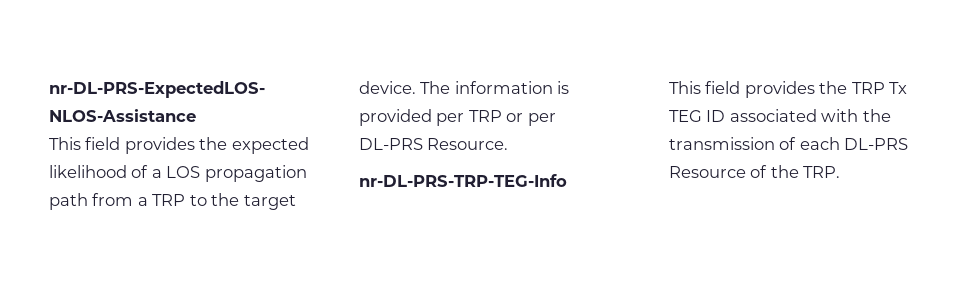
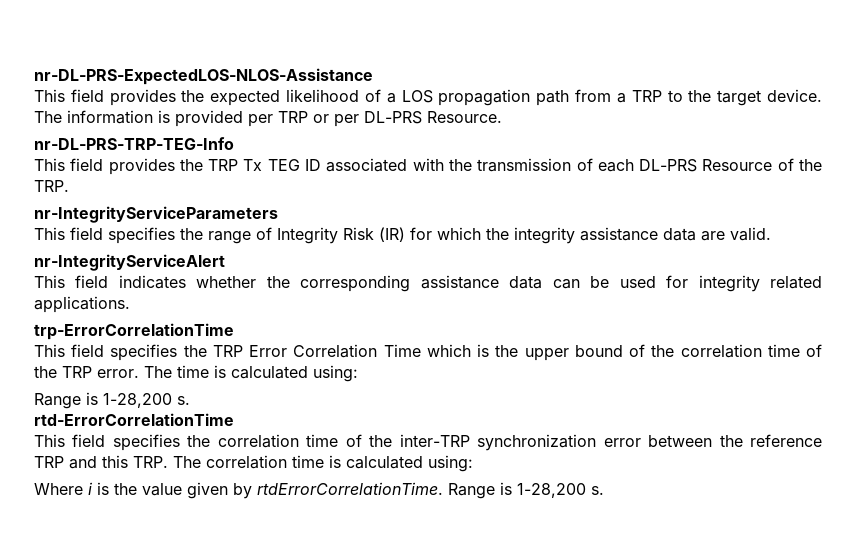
(841, 172) none -> [34,206,278,223] [34,227,771,244] [34,254,225,271] [34,275,822,292] [34,296,130,313] [34,323,234,340] [34,344,823,361] [34,365,358,382] [34,392,190,409] [34,413,234,426] [34,434,822,451] [34,455,473,472] [34,482,604,499] // nr-IntegrityServiceParameters // This field specifies the range of Integrity Risk (IR) for which the integrity assistance data are valid. // nr-IntegrityServiceAlert // This field indicates whether the corresponding assistance data can be used for integrity related applications. // trp-ErrorCorrelationTime // This field specifies the TRP Error Correlation Time which is the upper bound of the correlation time of the TRP error. The time is calculated using: // Range is 1-28,200 s. // rtd-ErrorCorrelationTime // This field specifies the correlation time of the inter-TRP synchronization error between the reference TRP and this TRP. The correlation time is calculated using: // Where i is the value given by rtdErrorCorrelationTime. Range is 1-28,200 s.

